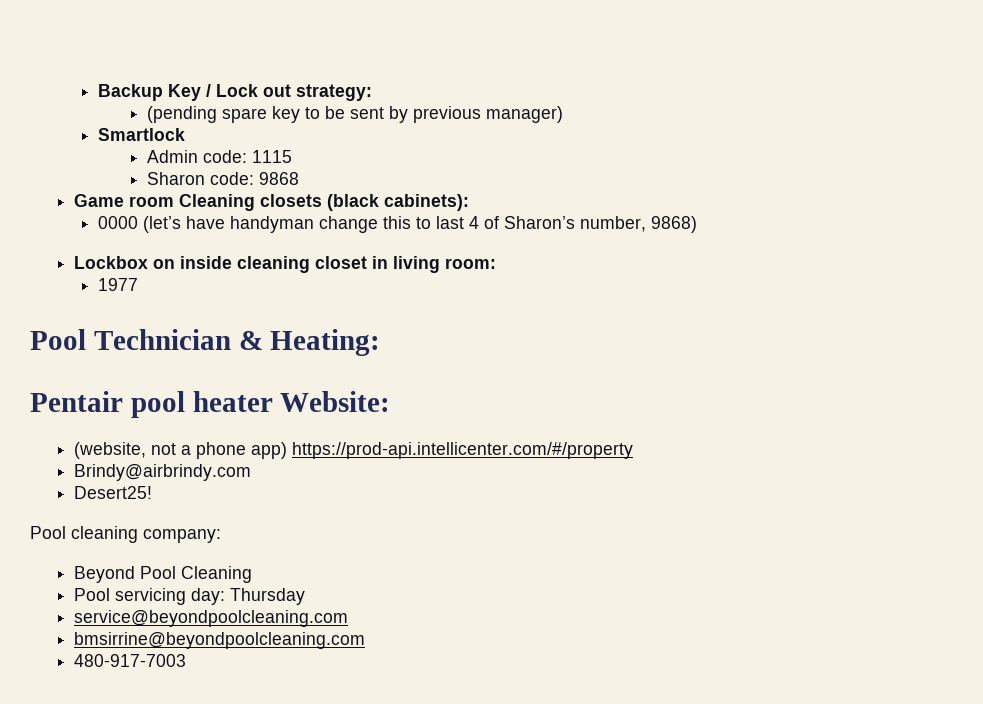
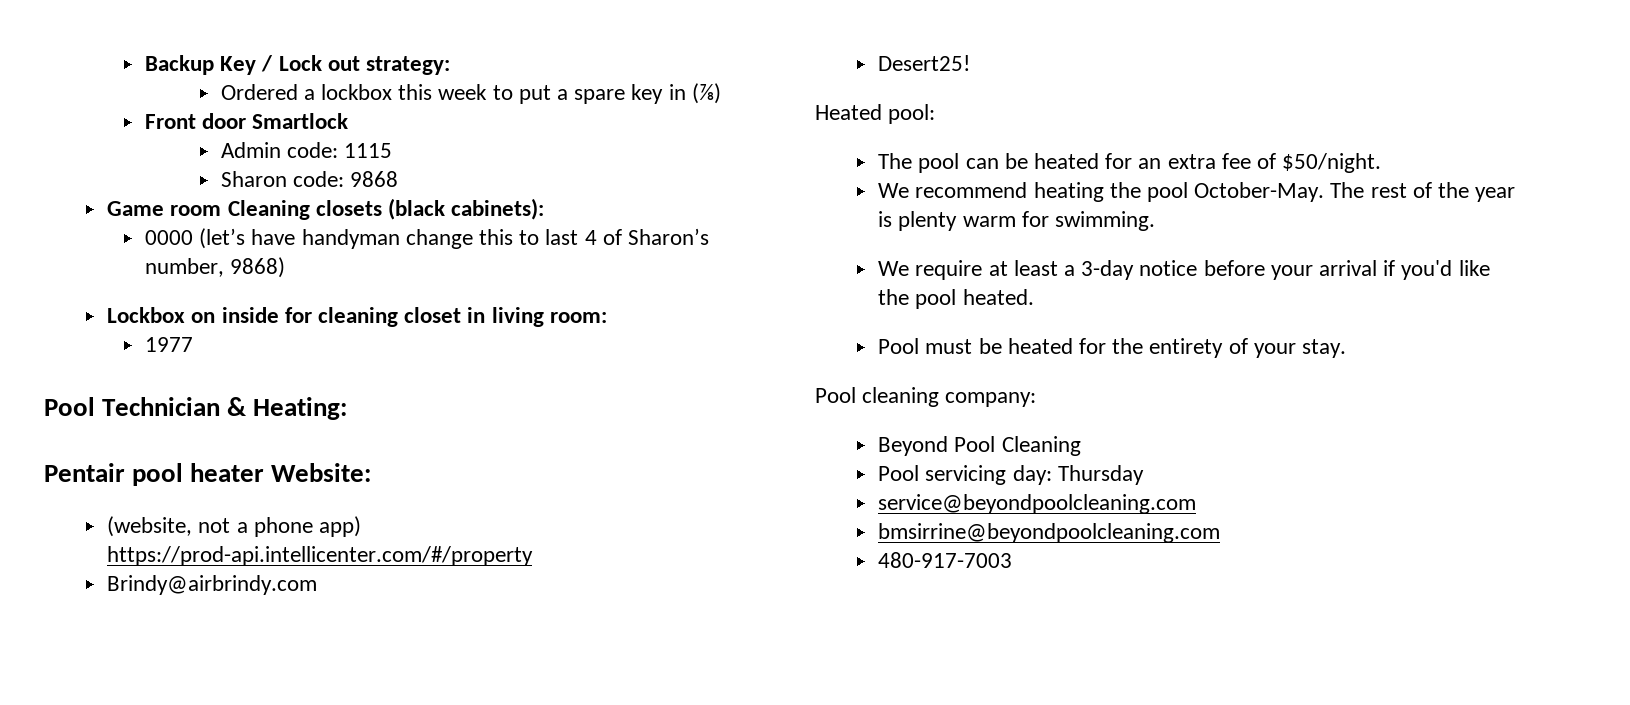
[146,106,563,123] (pending spare key to be sent by previous manager) // -> [220,83,721,104] [144,113,247,129] Ordered a lockbox this week to put a spare key in (⅞) // Front door
(232, 262) none -> [284,307,312,323] for
(152, 492) none -> [815,104,936,124] [878,153,1382,173] [878,182,1516,202] [878,211,1155,231] [878,260,1490,280] [878,289,1034,309] [878,338,1347,358] // Heated pool: // The pool can be heated for an extra fee of $50/night. // We recommend heating the pool October-May. The rest of the year is plenty warm for swimming. // We require at least a 3-day notice before your arrival if you'd like the pool heated. // Pool must be heated for the entirety of your stay.

